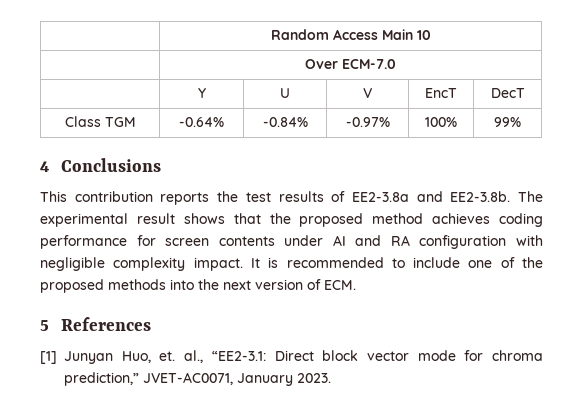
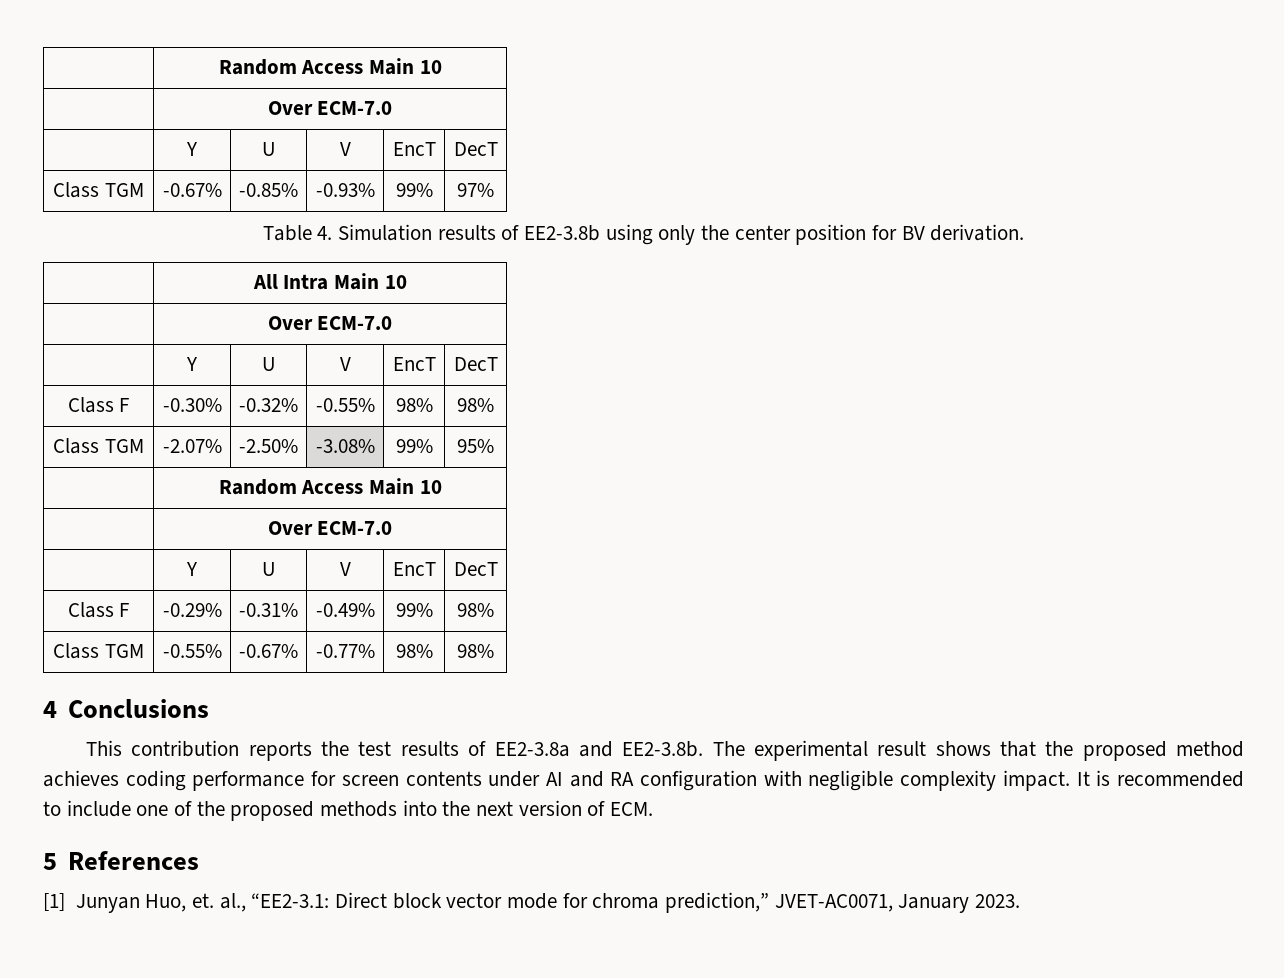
[179,117,224,127] [262,117,308,127] [345,117,390,127] [425,117,457,127] [494,117,521,127] -0.64% | -0.84% | -0.97% | 100% | 99% -> [162,183,222,197] [239,183,298,197] [315,183,375,197] [395,183,433,197] [457,183,494,197] [262,224,1025,245] [252,273,407,290] [267,316,393,330] [186,357,198,371] [261,357,276,371] [339,357,351,371] [392,357,436,371] [453,357,498,371] [67,397,130,413] [162,398,222,412] [239,398,298,412] [315,398,375,412] [395,398,433,412] [457,398,494,412] [53,438,144,454] [162,439,222,453] [239,439,298,453] [315,439,375,453] [395,439,433,453] [457,439,494,453] [218,478,442,495] [267,521,393,535] [186,562,198,576] [261,562,276,576] [339,562,351,576] [392,562,436,576] [453,562,498,576] [67,602,130,618] [162,603,222,617] [239,603,298,617] [315,603,375,617] [395,603,433,617] [457,603,494,617] [53,643,144,659] [162,644,222,658] [239,644,298,658] [315,644,375,658] [395,644,433,658] [457,644,494,658] -0.67% | -0.85% | -0.93% | 99% | 97% // Table 4. Simulation results of EE2-3.8b using only the center position for BV derivation. // | All Intra Main 10 // | Over ECM-7.0 // | Y | U | V | EncT | DecT // Class F | -0.30% | -0.32% | -0.55% | 98% | 98% // Class TGM | -2.07% | -2.50% | -3.08% | 99% | 95% // | Random Access Main 10 // | Over ECM-7.0 // | Y | U | V | EncT | DecT // Class F | -0.29% | -0.31% | -0.49% | 99% | 98% // Class TGM | -0.55% | -0.67% | -0.77% | 98% | 98%

